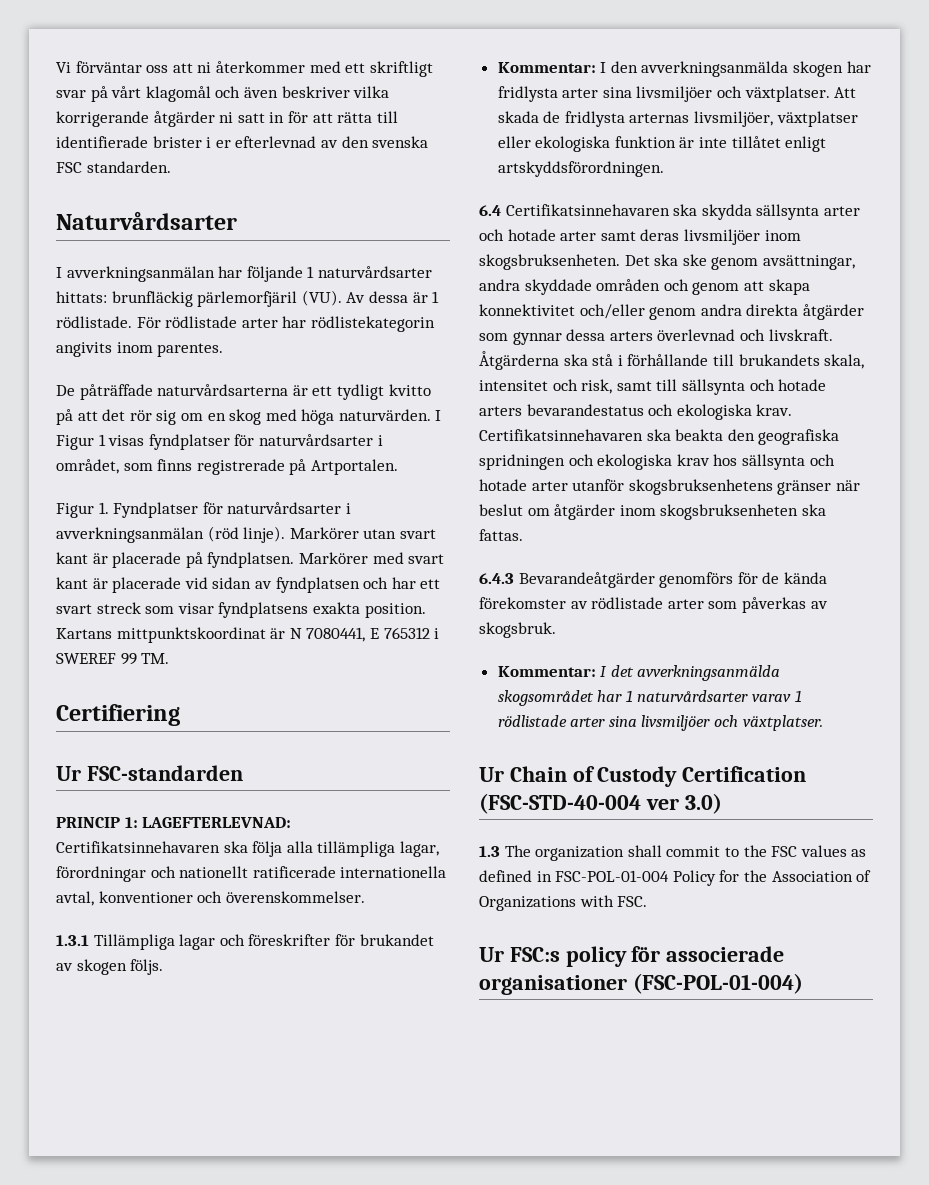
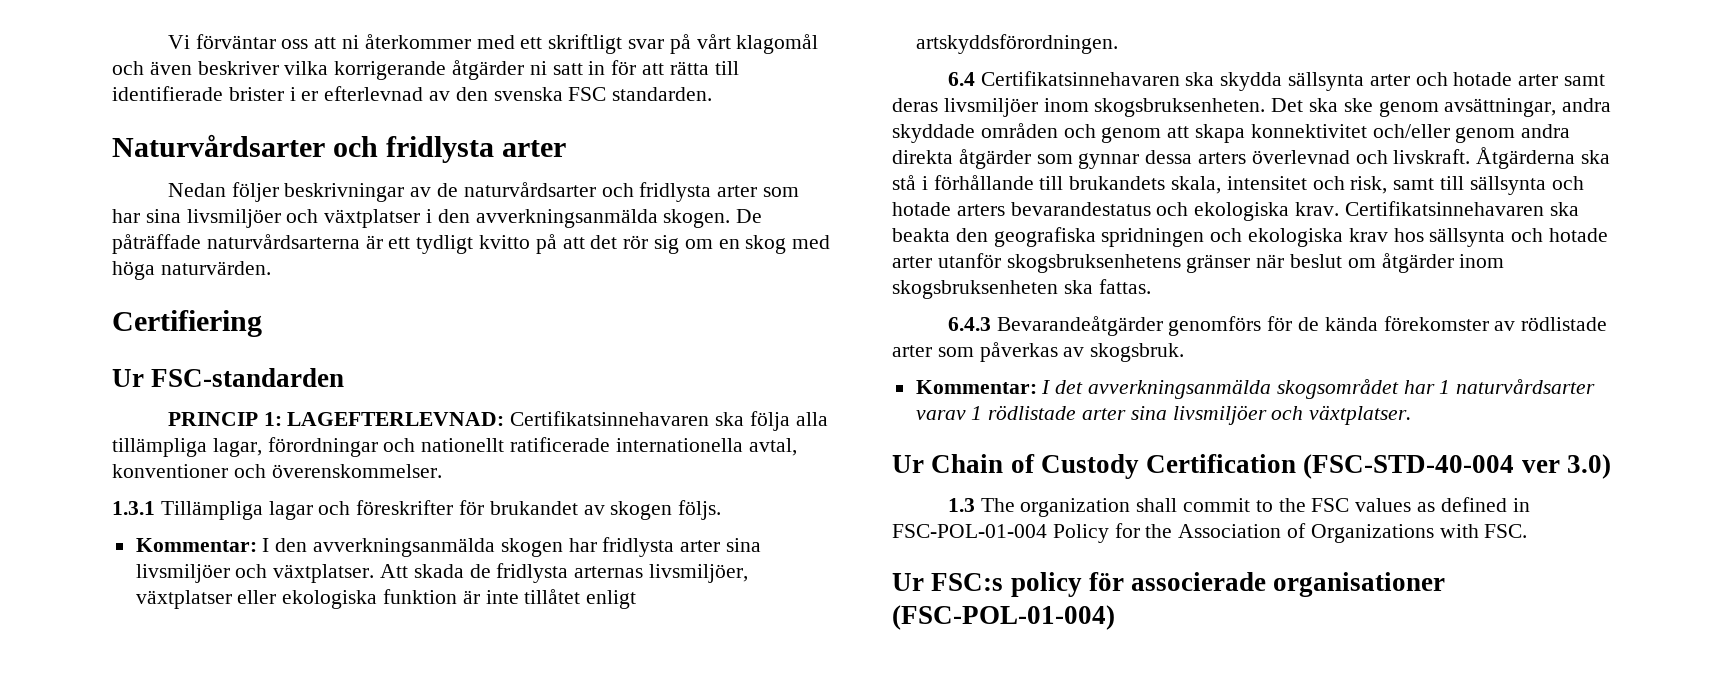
[56,266,432,282] [56,290,440,307] [56,316,435,332] [56,342,224,357] // I avverkningsanmälan har följande 1 naturvårdsarter hittats: brunfläckig pärlemorfjäril (VU). Av dessa är 1 rödlistade. För rödlistade arter har rödlistekategorin angivits inom parentes. // -> [333,136,567,163] [167,182,799,202] [112,209,731,228] och fridlysta arter // Nedan följer beskrivningar av de naturvårdsarter och fridlysta arter som har sina livsmiljöer och växtplatser i den avverkningsanmälda skogen.
[435,410,442,421] [56,434,383,450] [56,459,398,475] [56,502,351,518] [56,526,436,543] [56,552,445,568] [56,577,441,593] [56,602,426,618] [56,627,440,643] [56,653,170,665] I Figur 1 visas fyndplatser för naturvårdsarter i området, som finns registrerade på Artportalen. // Figur 1. Fyndplatser för naturvårdsarter i avverkningsanmälan (röd linje). Markörer utan svart kant är placerade på fyndplatsen. Markörer med svart kant är placerade vid sidan av fyndplatsen och har ett svart streck som visar fyndplatsens exakta position. Kartans mittpunktskoordinat är N 7080441, E 765312 i SWEREF 99 TM. -> (271, 268) none

